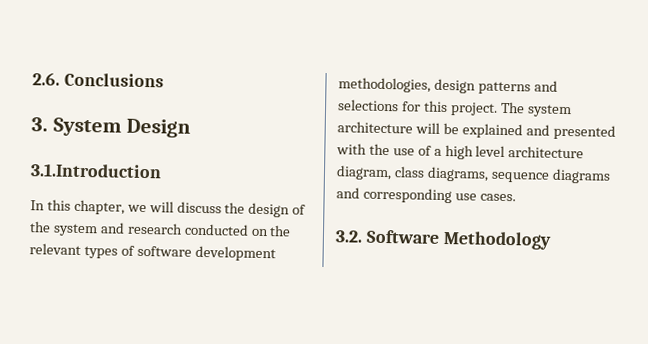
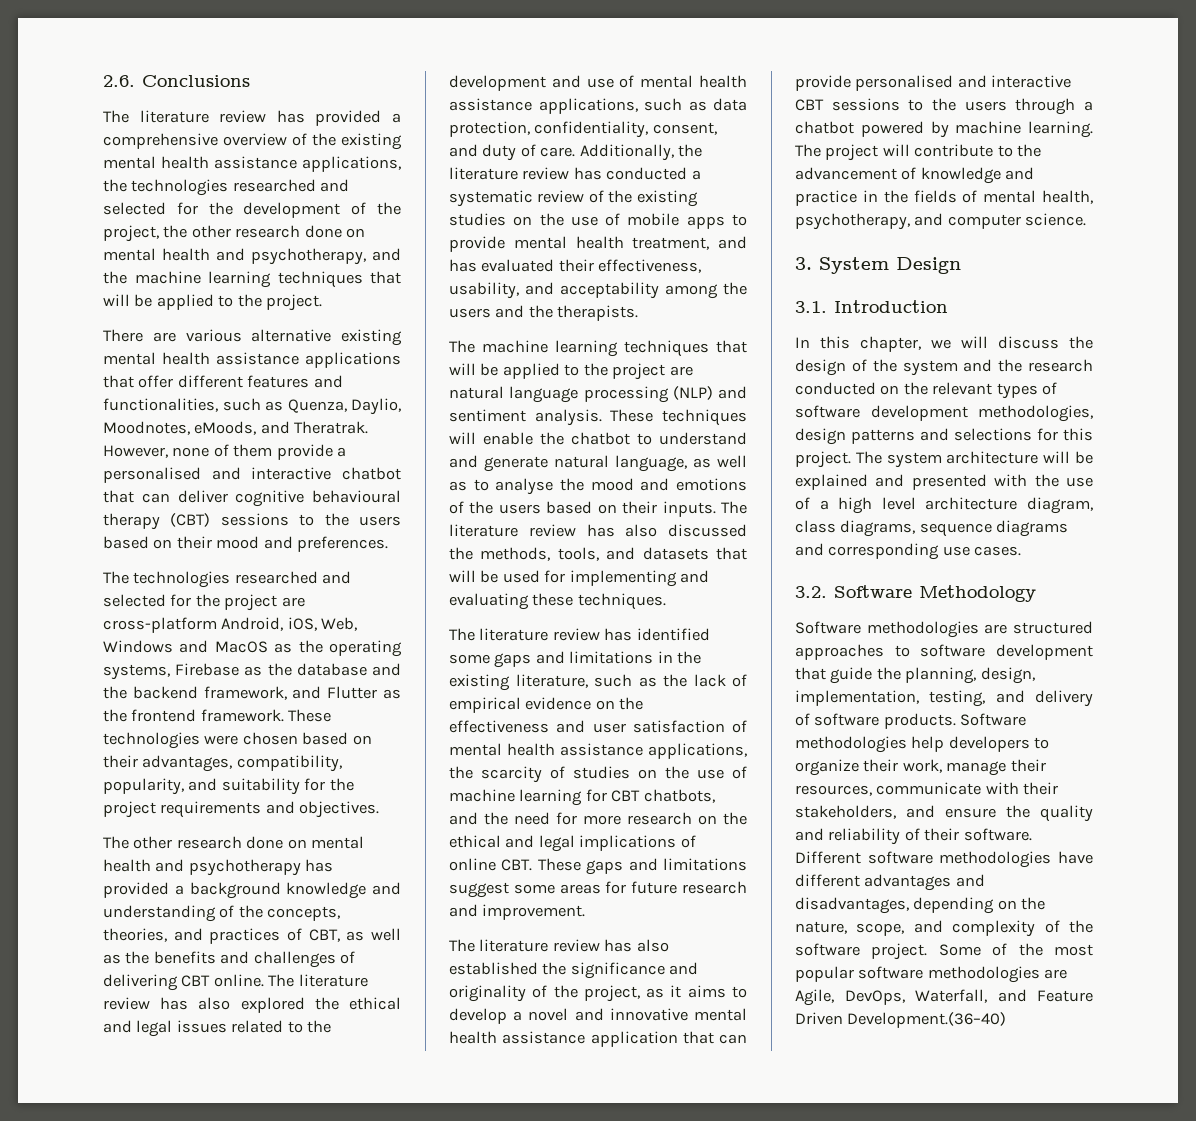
(164, 80) none -> [103,110,401,126] [103,133,402,150] [103,156,401,172] [103,179,350,196] [103,202,402,218] [103,225,366,242] [103,248,401,265] [103,271,401,288] [103,294,323,311] [103,329,402,346] [103,352,401,368] [103,375,343,388] [103,398,401,415] [103,421,369,435] [103,444,347,460] [103,467,401,483] [103,490,401,507] [103,513,401,530] [103,536,389,552] [103,571,352,588] [103,594,305,611] [103,617,358,633] [103,640,402,657] [103,663,402,680] [103,686,402,700] [103,709,332,722] [103,732,372,749] [103,755,342,772] [103,778,354,795] [103,801,380,818] [103,836,365,849] [103,859,334,876] [103,882,401,899] [103,905,341,922] [103,928,401,944] [103,951,356,968] [103,974,368,991] [103,997,402,1013] [103,1020,332,1037] [449,75,747,91] [449,98,747,114] [449,121,717,138] [449,144,703,161] [449,167,701,180] [449,190,698,207] [449,213,747,229] [449,236,747,252] [449,259,702,273] [449,282,747,299] [449,305,639,321] [449,340,747,357] [449,363,693,380] [449,386,747,403] [449,409,747,426] [449,432,747,445] [449,455,747,472] [449,478,747,495] [449,501,747,517] [449,524,747,537] [449,547,747,561] [449,570,710,587] [449,593,666,610] [449,628,710,641] [449,651,702,668] [449,674,747,691] [449,697,644,713] [449,720,747,733] [449,743,747,759] [449,766,747,783] [449,789,715,806] [449,812,747,825] [449,835,696,852] [449,858,747,875] [449,881,747,898] [449,904,586,920] [449,939,669,952] [449,962,699,979] [449,985,747,1002] [449,1008,747,1024] [449,1031,747,1047] [795,75,1072,91] [795,98,1093,115] [795,121,1093,138] [795,144,1042,161] [795,167,1035,184] [795,190,1093,206] [795,213,1087,230] // The literature review has provided a comprehensive overview of the existing mental health assistance applications, the technologies researched and selected for the development of the project, the other research done on mental health and psychotherapy, and the machine learning techniques that will be applied to the project. // There are various alternative existing mental health assistance applications that offer different features and functionalities, such as Quenza, Daylio, Moodnotes, eMoods, and Theratrak. However, none of them provide a personalised and interactive chatbot that can deliver cognitive behavioural therapy (CBT) sessions to the users based on their mood and preferences. // The technologies researched and selected for the project are cross-platform Android, iOS, Web, Windows and MacOS as the operating systems, Firebase as the database and the backend framework, and Flutter as the frontend framework. These technologies were chosen based on their advantages, compatibility, popularity, and suitability for the project requirements and objectives. // The other research done on mental health and psychotherapy has provided a background knowledge and understanding of the concepts, theories, and practices of CBT, as well as the benefits and challenges of delivering CBT online. The literature review has also explored the ethical and legal issues related to the development and use of mental health assistance applications, such as data protection, confidentiality, consent, and duty of care. Additionally, the literature review has conducted a systematic review of the existing studies on the use of mobile apps to provide mental health treatment, and has evaluated their effectiveness, usability, and acceptability among the users and the therapists. // The machine learning techniques that will be applied to the project are natural language processing (NLP) and sentiment analysis. These techniques will enable the chatbot to understand and generate natural language, as well as to analyse the mood and emotions of the users based on their inputs. The literature review has also discussed the methods, tools, and datasets that will be used for implementing and evaluating these techniques. // The literature review has identified some gaps and limitations in the existing literature, such as the lack of empirical evidence on the effectiveness and user satisfaction of mental health assistance applications, the scarcity of studies on the use of machine learning for CBT chatbots, and the need for more research on the ethical and legal implications of online CBT. These gaps and limitations suggest some areas for future research and improvement. // The literature review has also established the significance and originality of the project, as it aims to develop a novel and innovative mental health assistance application that can provide personalised and interactive CBT sessions to the users through a chatbot powered by machine learning. The project will contribute to the advancement of knowledge and practice in the fields of mental health, psychotherapy, and computer science.
[30,163,162,179] 3.1.Introduction -> [795,300,948,313] 3.1. Introduction
(125, 228) none -> [998,359,1023,372] the
(552, 240) none -> [795,621,1093,638] [795,644,1093,660] [795,667,1035,684] [795,690,1093,707] [795,713,1027,729] [795,736,1050,753] [795,759,1046,776] [795,782,1059,796] [795,805,1093,822] [795,828,1032,845] [795,851,1093,868] [795,874,985,891] [795,897,1046,914] [795,920,1093,937] [795,943,1093,960] [795,966,1068,983] [795,989,1093,1006] [795,1012,1007,1028] // Software methodologies are structured approaches to software development that guide the planning, design, implementation, testing, and delivery of software products. Software methodologies help developers to organize their work, manage their resources, communicate with their stakeholders, and ensure the quality and reliability of their software. Different software methodologies have different advantages and disadvantages, depending on the nature, scope, and complexity of the software project. Some of the most popular software methodologies are Agile, DevOps, Waterfall, and Feature Driven Development.(36–40)

